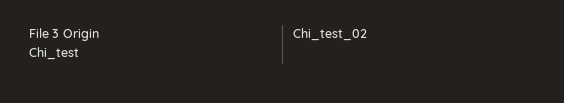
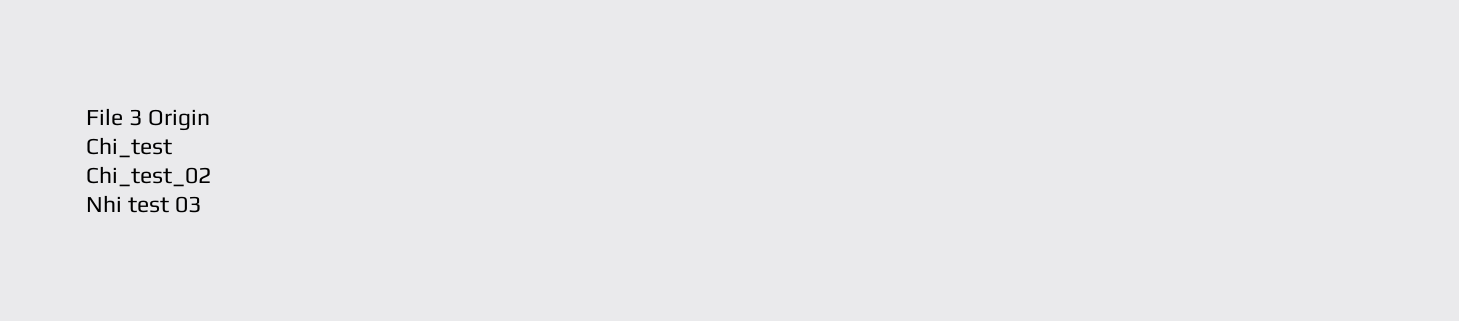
(367, 34) none -> [86,195,202,213] // Nhi test 03

